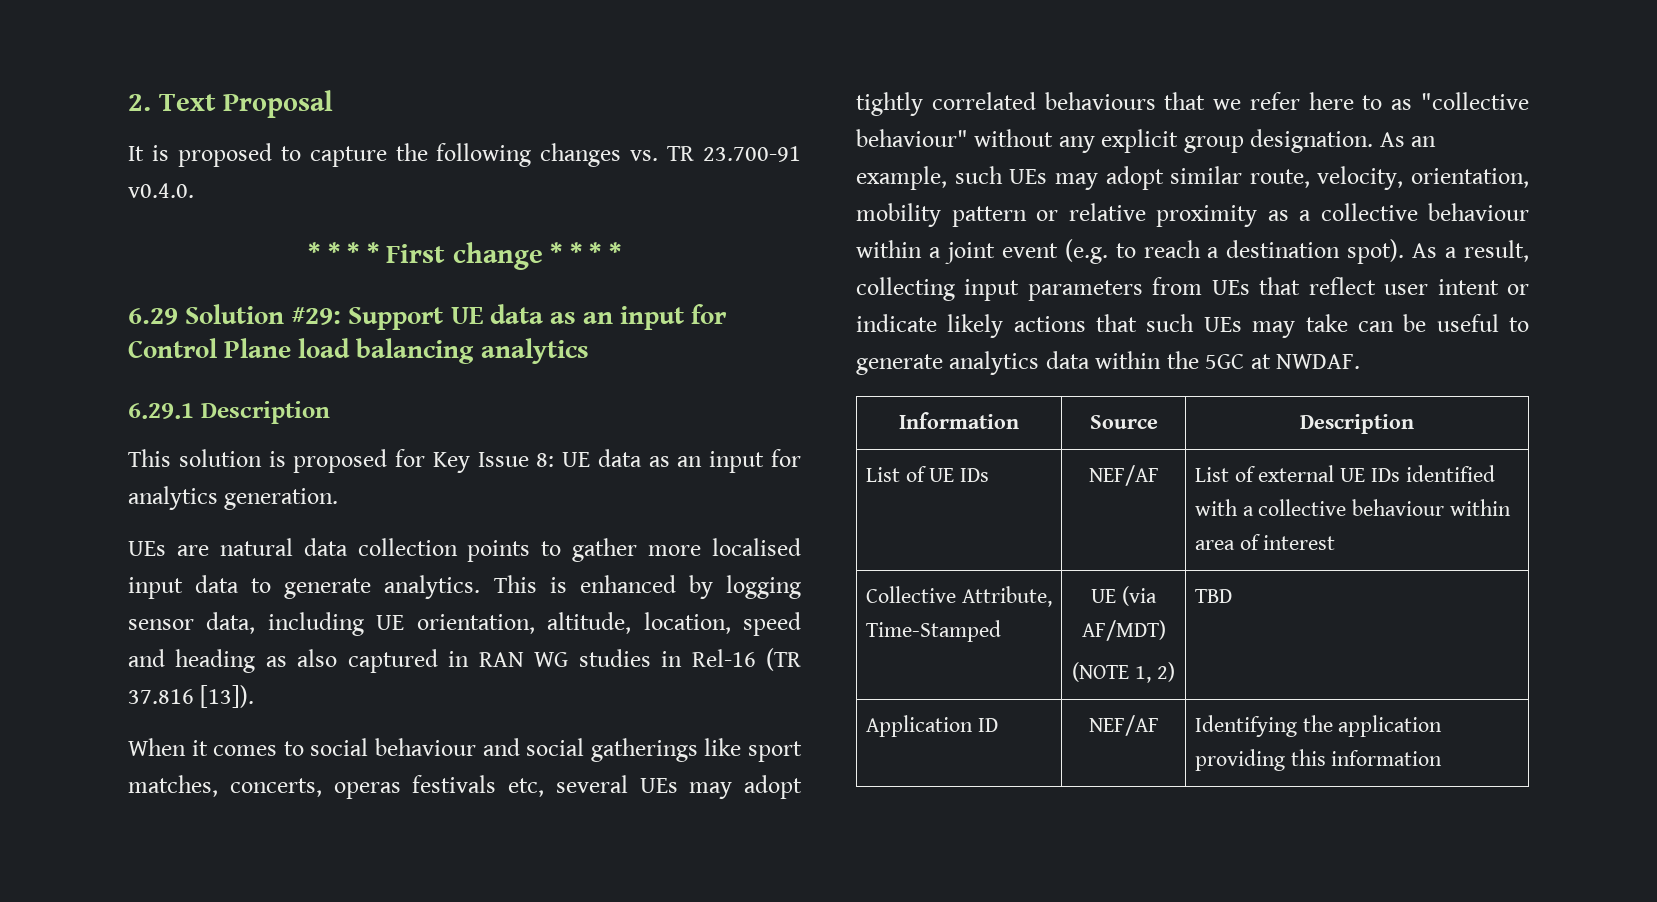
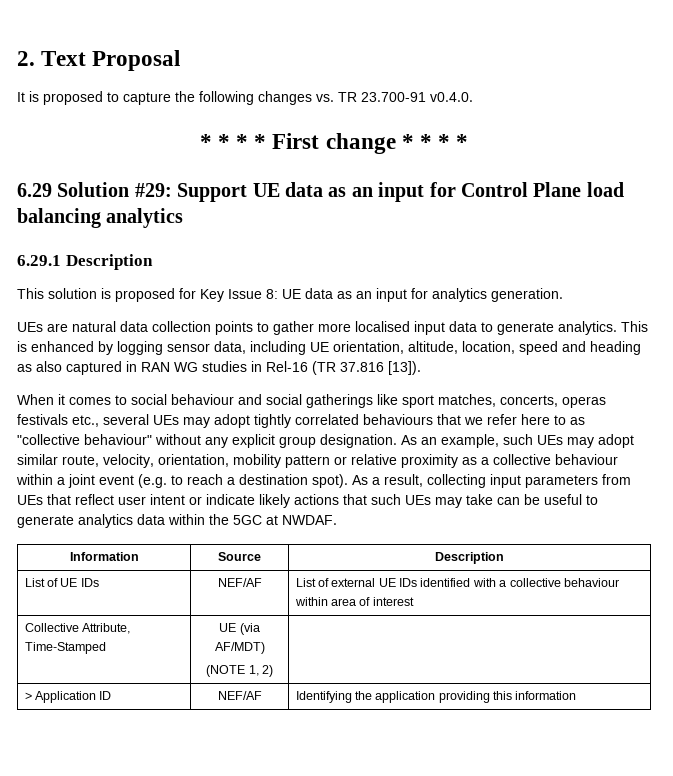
[508,778,544,797] etc, -> [72,415,99,427] etc.,
[1194,589,1232,603] TBD // -> [24,692,32,700] // >

